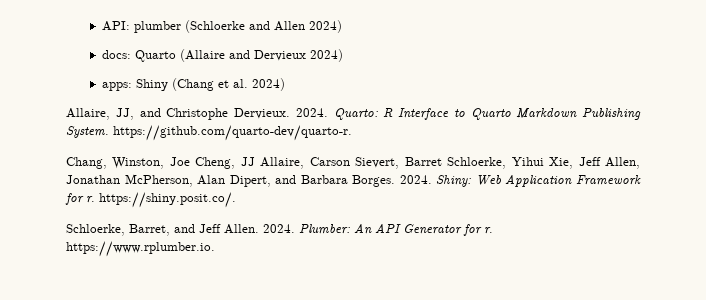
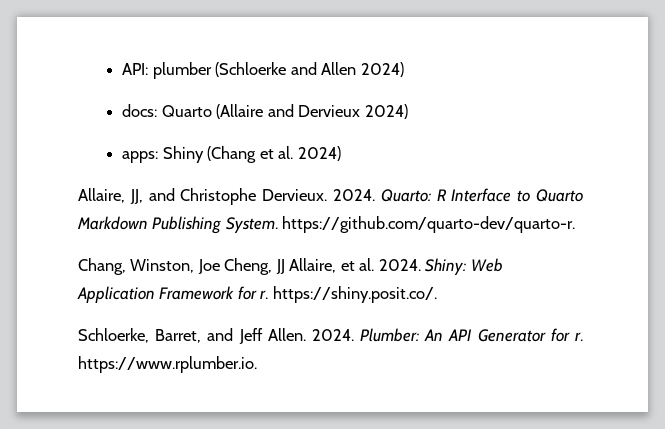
[309,157,640,169] [66,174,396,187] Carson Sievert, Barret Schloerke, Yihui Xie, Jeff Allen, Jonathan McPherson, Alan Dipert, and Barbara Borges. -> [340,258,375,271] et al.

